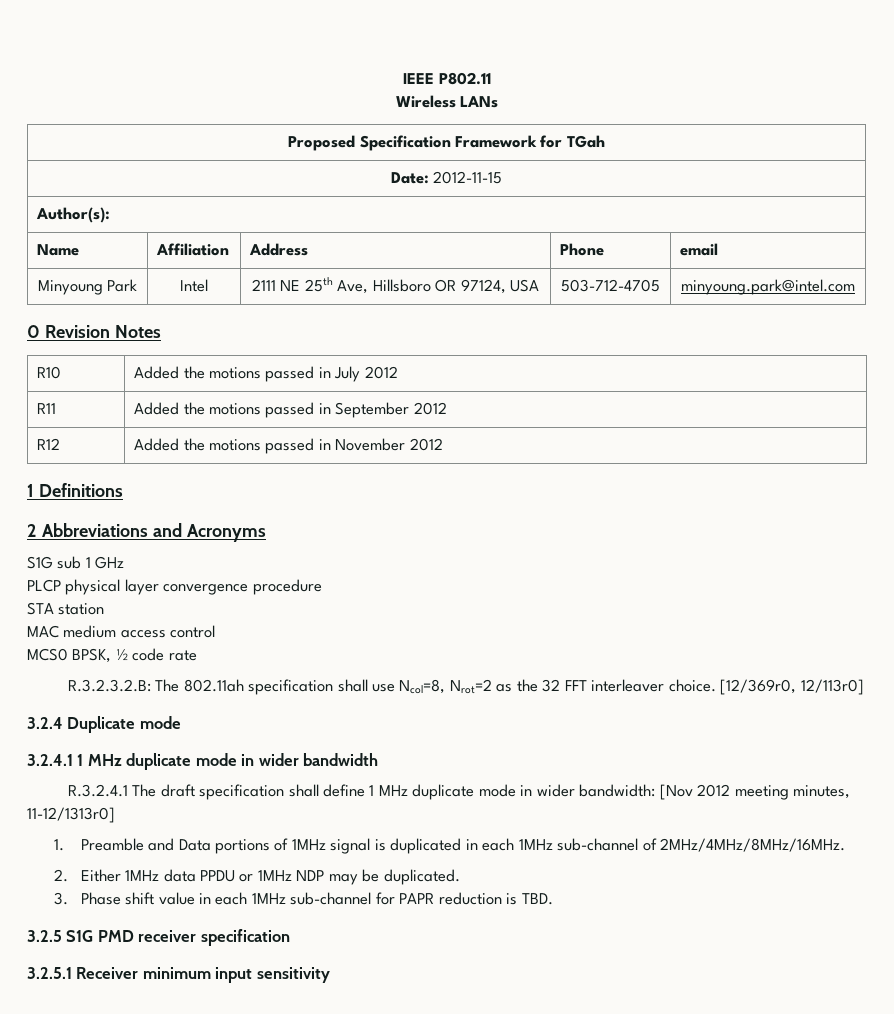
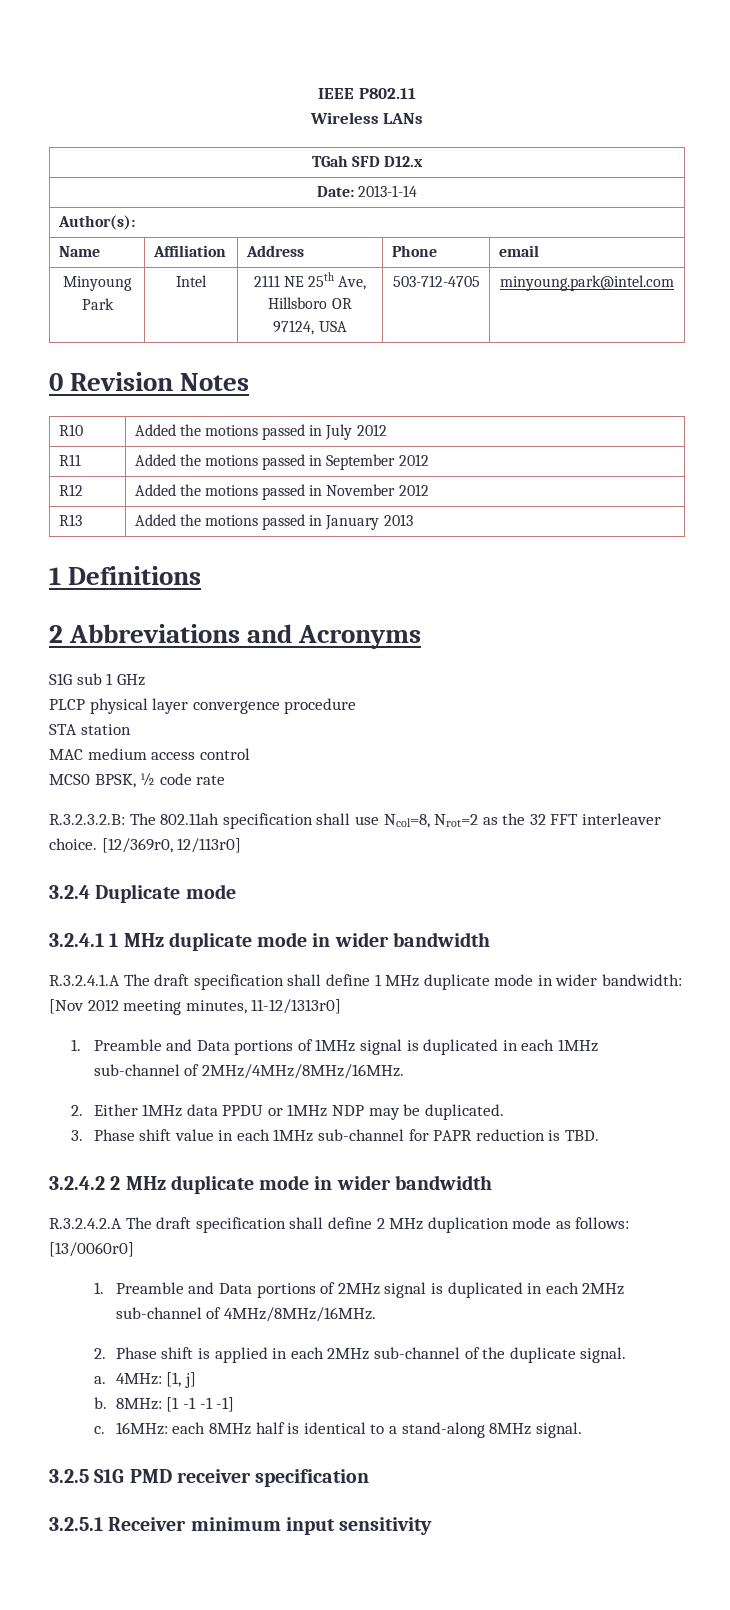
[288,135,563,151] Proposed Specification Framework for -> (424, 118) none
(605, 141) none -> [352,156,424,167] SFD D12.x
[433,171,503,184] 2012-11-15 -> [358,185,418,197] 2013-1-14
(443, 444) none -> [58,514,82,526] [134,514,413,530] // R13 | Added the motions passed in January 2013
[67,784,128,797] R.3.2.4.1 -> [49,974,120,986] R.3.2.4.1.A
(553, 899) none -> [49,1175,492,1194] [49,1217,630,1233] [49,1242,134,1257] [93,1282,625,1298] [115,1307,376,1322] [93,1347,627,1363] [93,1372,196,1388] [93,1397,235,1412] [93,1422,582,1438] // 3.2.4.2 2 MHz duplicate mode in wider bandwidth // R.3.2.4.2.A The draft specification shall define 2 MHz duplication mode as follows: [13/0060r0] // 1. Preamble and Data portions of 2MHz signal is duplicated in each 2MHz sub-channel of 4MHz/8MHz/16MHz. // 2. Phase shift is applied in each 2MHz sub-channel of the duplicate signal. // a. 4MHz: [1, j] // b. 8MHz: [1 -1 -1 -1] // c. 16MHz: each 8MHz half is identical to a stand-along 8MHz signal.

